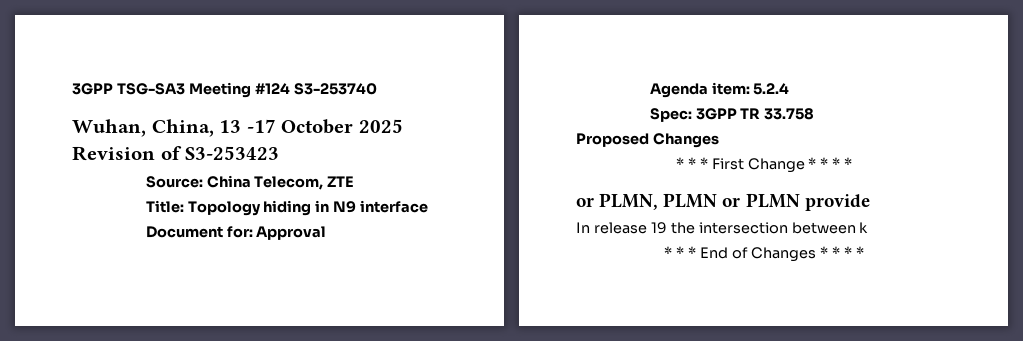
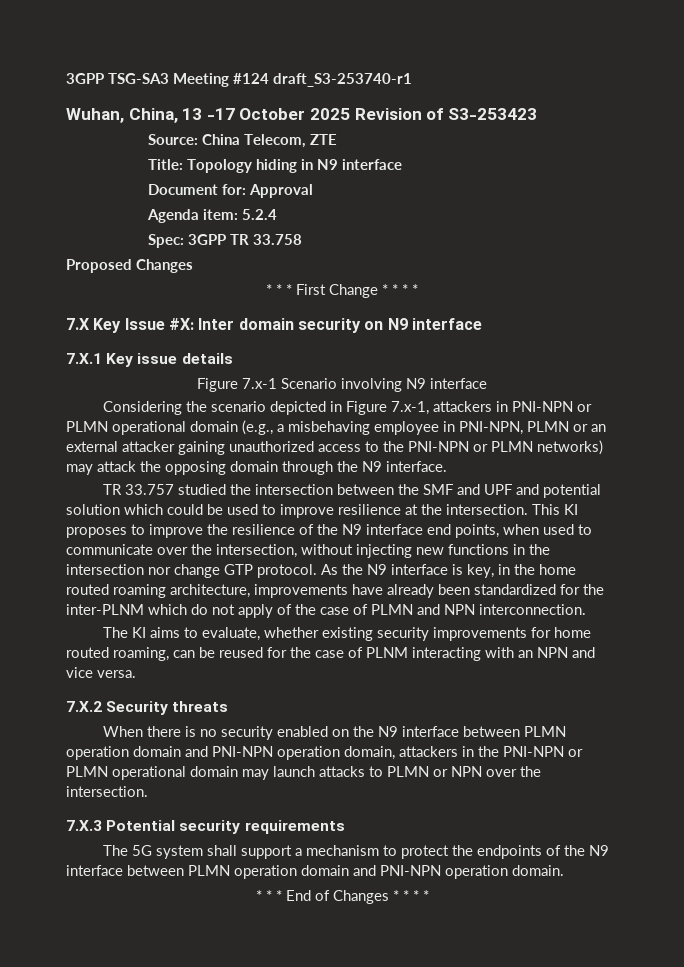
[293,83,377,95] S3-253740 -> [273,73,412,87] draft_S3-253740-r1
[576,193,870,211] [576,222,869,234] or PLMN, PLMN or PLMN provide // In release 19 the intersection between k -> [66,318,482,333] [66,353,233,367] [197,378,487,392] [103,401,593,415] [66,420,606,435] [66,440,603,455] [66,461,447,475] [103,484,602,498] [66,504,578,518] [66,524,592,538] [66,544,550,558] [66,564,576,578] [66,584,604,598] [66,604,586,618] [103,627,592,641] [66,647,595,661] [66,667,136,678] [66,701,229,715] [103,726,567,740] [66,746,583,760] [66,766,541,780] [66,786,148,797] [66,820,345,834] [103,845,610,859] [66,865,564,879] 7.X Key Issue #X: Inter domain security on N9 interface // 7.X.1 Key issue details // Figure 7.x-1 Scenario involving N9 interface // Considering the scenario depicted in Figure 7.x-1, attackers in PNI-NPN or PLMN operational domain (e.g., a misbehaving employee in PNI-NPN, PLMN or an external attacker gaining unauthorized access to the PNI-NPN or PLMN networks) may attack the opposing domain through the N9 interface. // TR 33.757 studied the intersection between the SMF and UPF and potential solution which could be used to improve resilience at the intersection. This KI proposes to improve the resilience of the N9 interface end points, when used to communicate over the intersection, without injecting new functions in the intersection nor change GTP protocol. As the N9 interface is key, in the home routed roaming architecture, improvements have already been standardized for the inter-PLNM which do not apply of the case of PLMN and NPN interconnection. // The KI aims to evaluate, whether existing security improvements for home routed roaming, can be reused for the case of PLNM interacting with an NPN and vice versa. // 7.X.2 Security threats // When there is no security enabled on the N9 interface between PLMN operation domain and PNI-NPN operation domain, attackers in the PNI-NPN or PLMN operational domain may launch attacks to PLMN or NPN over the intersection. // 7.X.3 Potential security requirements // The 5G system shall support a mechanism to protect the endpoints of the N9 interface between PLMN operation domain and PNI-NPN operation domain.

